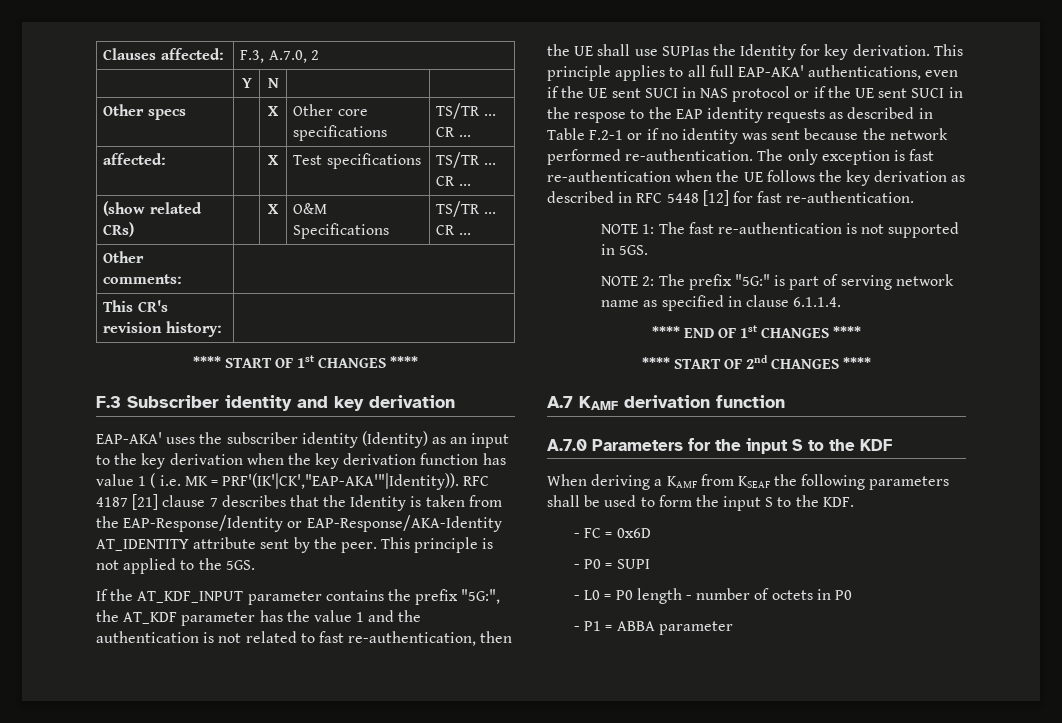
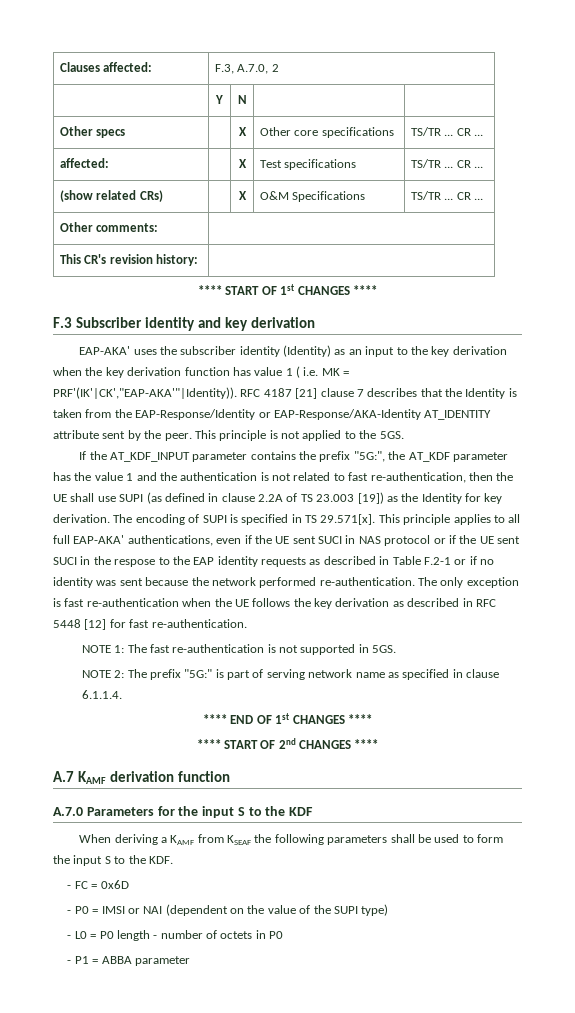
[661,46,709,56] SUPIas -> [119,492,398,504] SUPI (as defined in clause 2.2A of TS 23.003 [19]) as
(930, 50) none -> [113,514,376,525] The encoding of SUPI is specified in TS 29.571[x].
[616,559,650,569] SUPI -> [101,904,389,916] IMSI or NAI (dependent on the value of the SUPI type)

